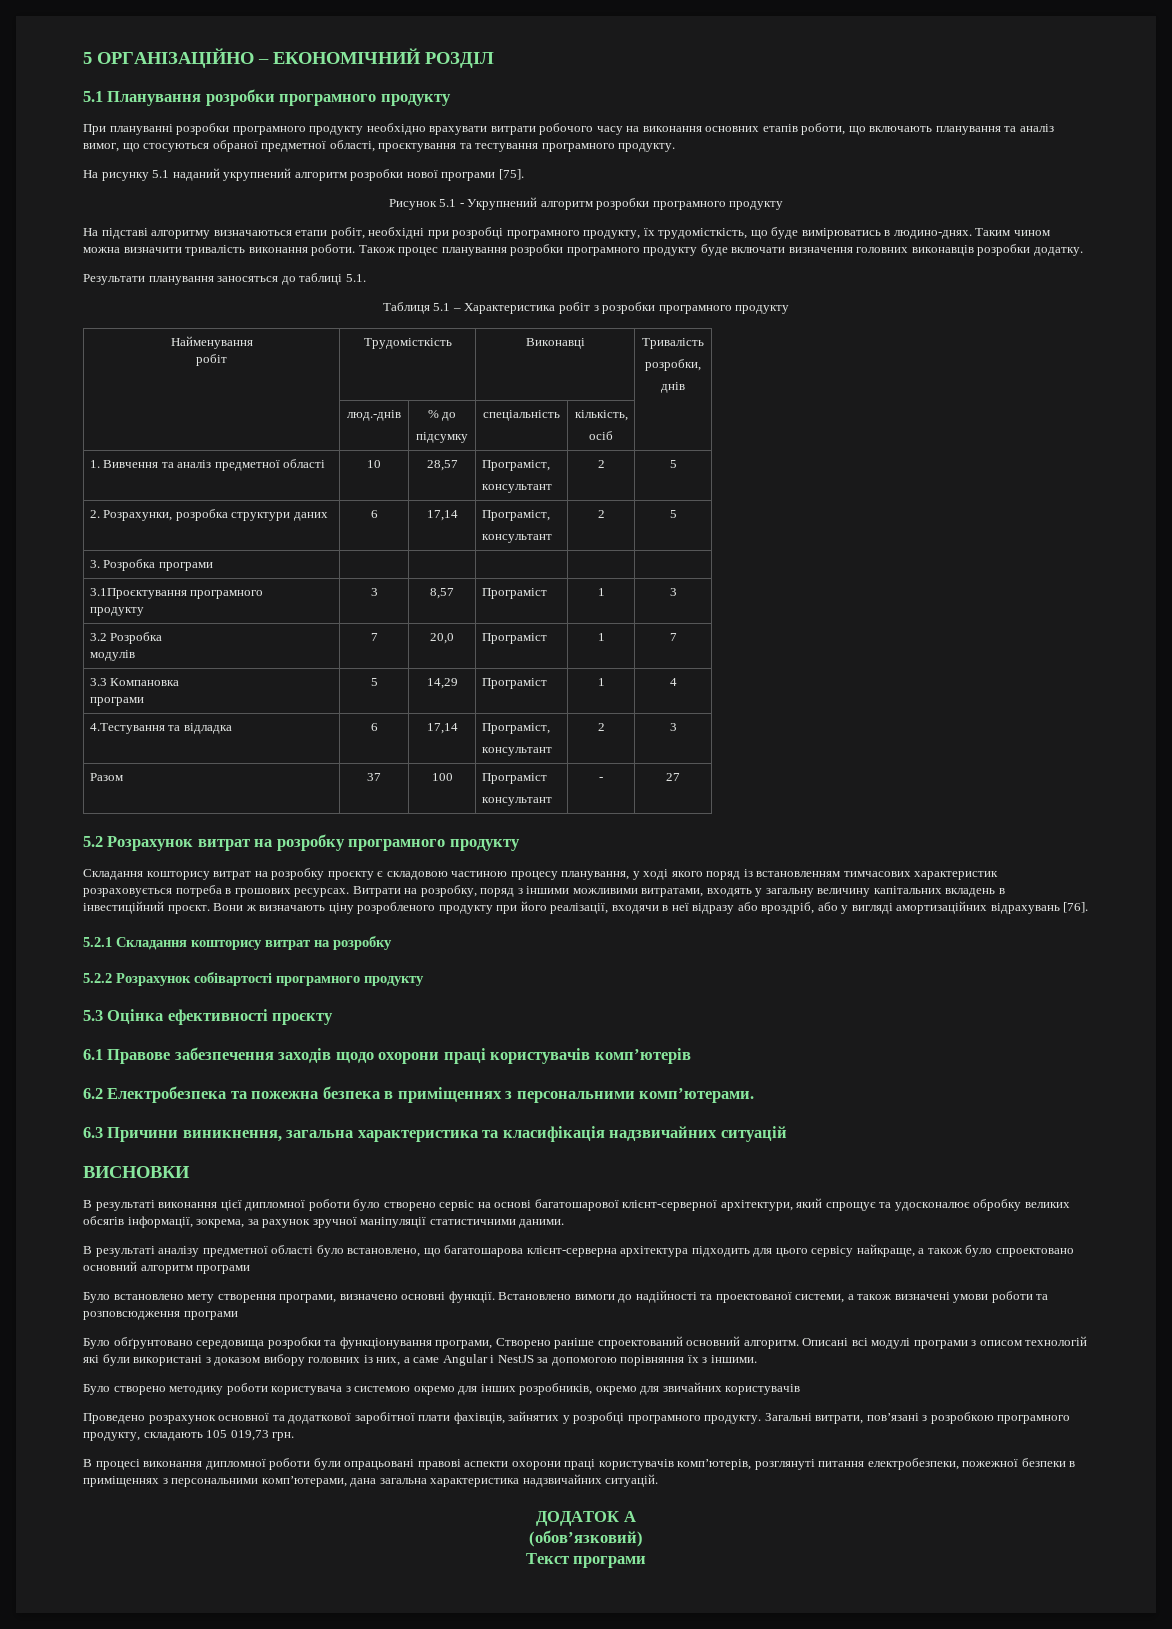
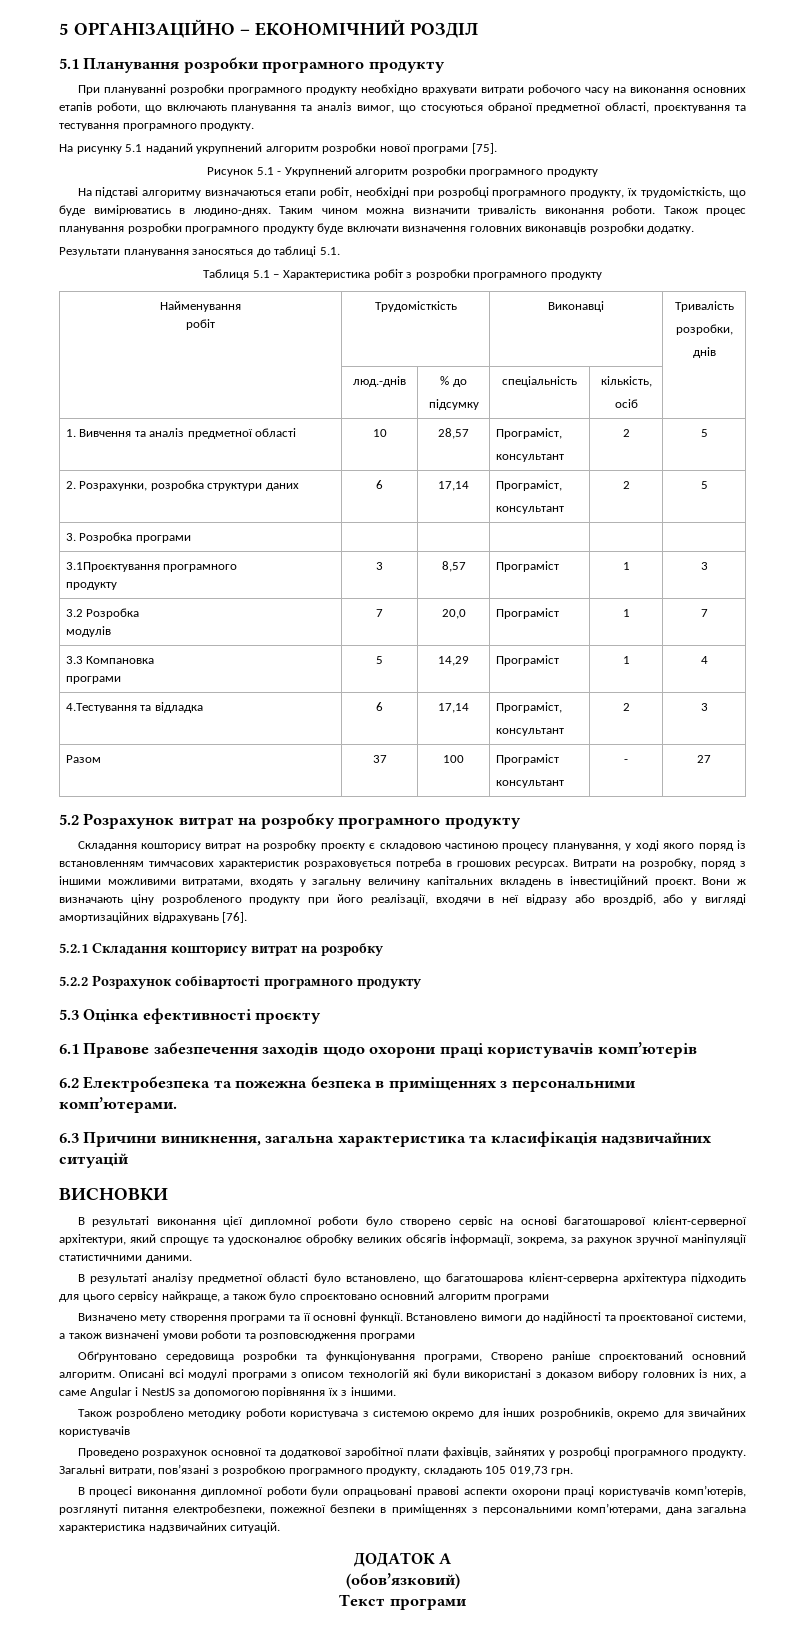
[995,1248,1074,1257] спроектовано -> [299,1294,377,1302] спроєктовано
[83,1292,398,1303] Було встановлено мету створення програми, визначено -> [77,1313,311,1323] Визначено мету створення програми та її
[715,1292,792,1303] проектованої -> [619,1313,695,1323] проєктованої
[83,1337,193,1349] Було обґрунтовано -> [77,1351,157,1362] Обґрунтовано
[597,1336,683,1349] спроектований -> [598,1351,683,1362] спроєктований
[83,1384,166,1395] Було створено -> [77,1408,184,1419] Також розроблено

